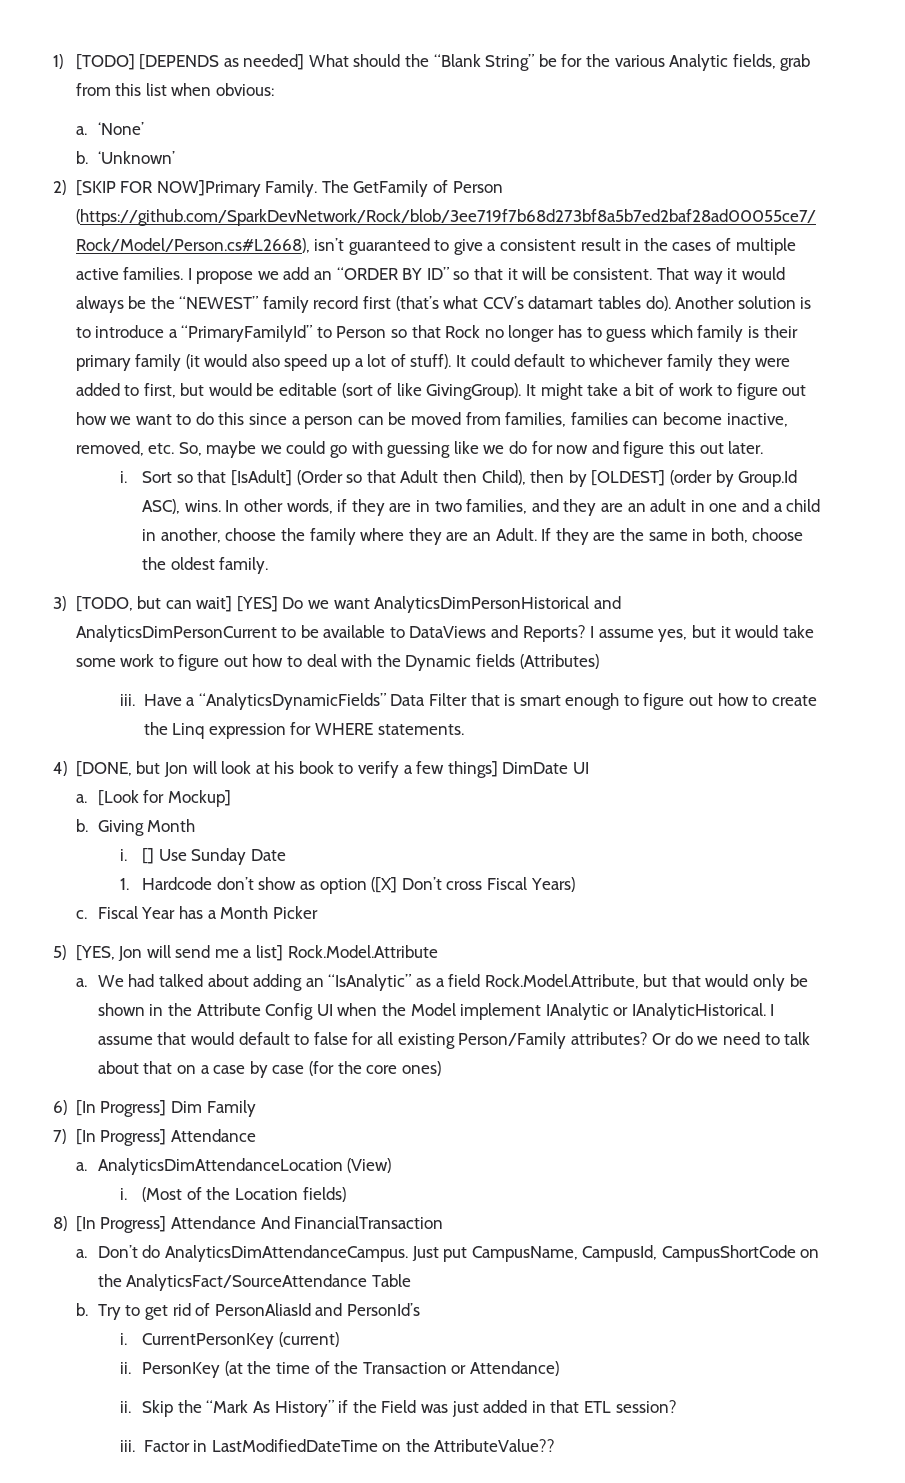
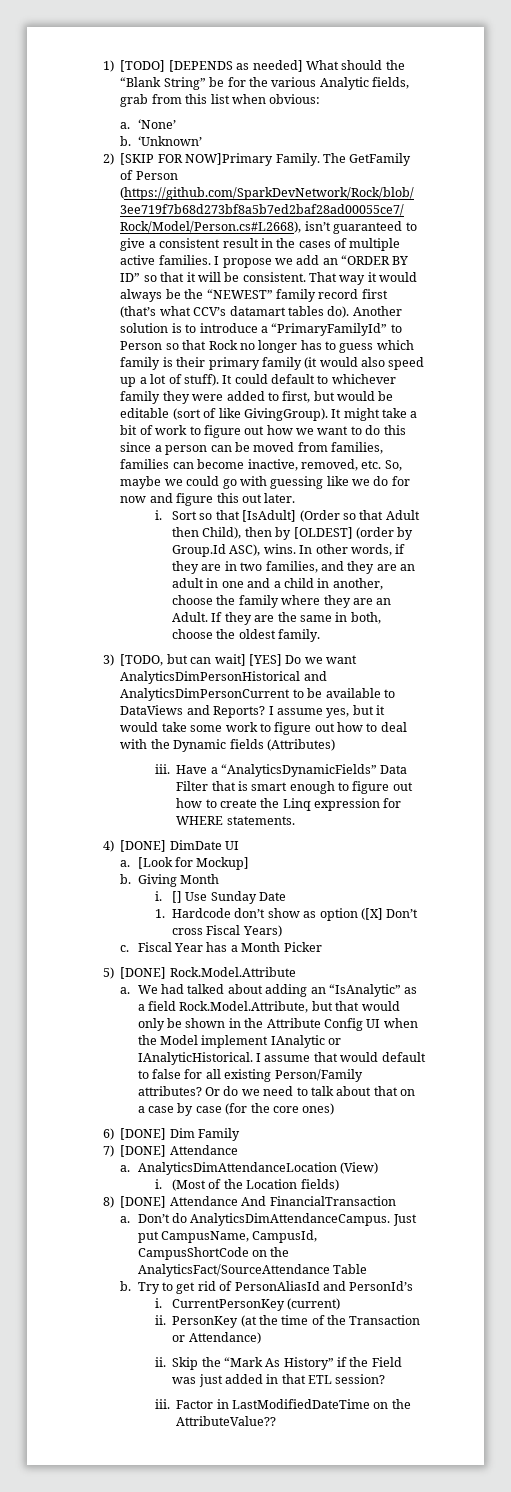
[75,761,498,778] [DONE, but Jon will look at his book to verify a few things] -> [120,840,167,852] [DONE]
[75,945,284,961] [YES, Jon will send me a list] -> [120,967,167,979] [DONE]
[75,1100,167,1117] [In Progress] -> [120,1128,167,1140] [DONE]
[75,1129,167,1146] [In Progress] -> [120,1145,167,1157] [DONE]
[75,1216,167,1233] [In Progress] -> [120,1196,167,1208] [DONE]

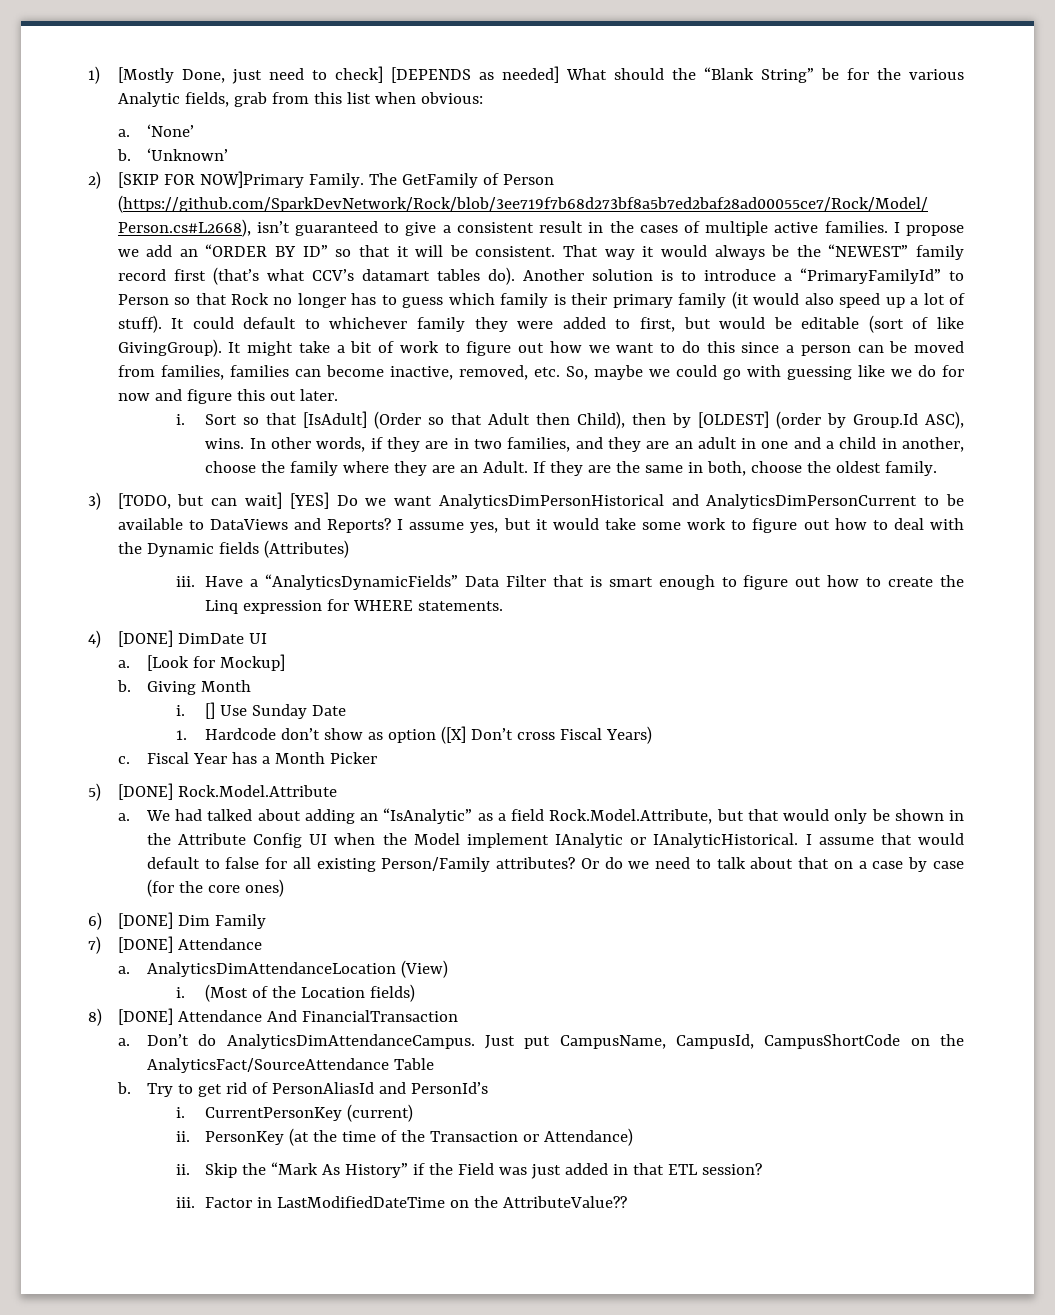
[120,60,166,72] [TODO] -> [117,66,383,84] [Mostly Done, just need to check]

